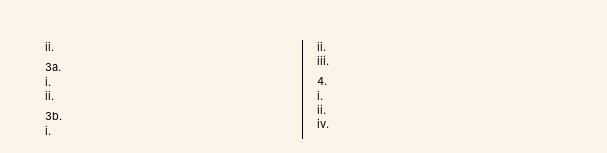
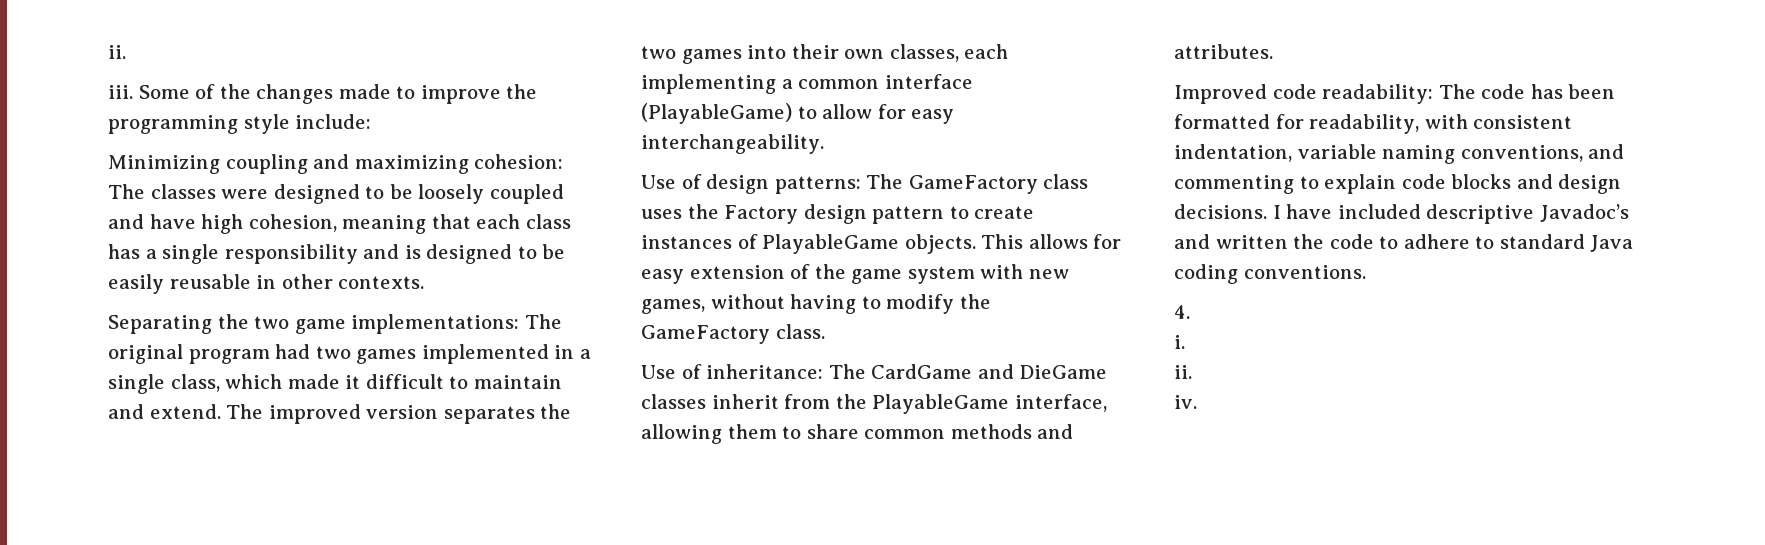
[45,41,54,51] [45,63,61,71] [45,76,51,86] [45,90,54,100] [45,112,62,120] [45,125,51,135] [317,41,326,51] [317,55,329,65] ii. // 3a. // i. // ii. // 3b. // i. // ii. // iii. -> [108,45,126,59] [108,84,538,104] [108,114,372,134] [108,154,564,174] [108,184,564,204] [108,214,571,234] [108,244,566,264] [108,274,425,294] [108,314,562,334] [108,344,591,364] [108,374,562,394] [108,404,572,424] [641,44,1009,64] [641,74,973,94] [641,103,955,124] [641,134,824,154] [641,174,1089,194] [641,204,1035,224] [641,234,1122,254] [641,264,1069,284] [641,294,991,314] [641,324,825,344] [641,364,1108,379] [641,394,1107,414] [641,424,1074,444] [1174,44,1273,59] [1174,84,1616,104] [1174,114,1573,134] [1174,144,1625,164] [1174,174,1622,194] [1174,204,1629,224] [1174,234,1634,252] [1174,264,1366,284] ii. // iii. Some of the changes made to improve the programming style include: // Minimizing coupling and maximizing cohesion: The classes were designed to be loosely coupled and have high cohesion, meaning that each class has a single responsibility and is designed to be easily reusable in other contexts. // Separating the two game implementations: The original program had two games implemented in a single class, which made it difficult to maintain and extend. The improved version separates the two games into their own classes, each implementing a common interface (PlayableGame) to allow for easy interchangeability. // Use of design patterns: The GameFactory class uses the Factory design pattern to create instances of PlayableGame objects. This allows for easy extension of the game system with new games, without having to modify the GameFactory class. // Use of inheritance: The CardGame and DieGame classes inherit from the PlayableGame interface, allowing them to share common methods and attributes. // Improved code readability: The code has been formatted for readability, with consistent indentation, variable naming conventions, and commenting to explain code blocks and design decisions. I have included descriptive Javadoc’s and written the code to adhere to standard Java coding conventions.

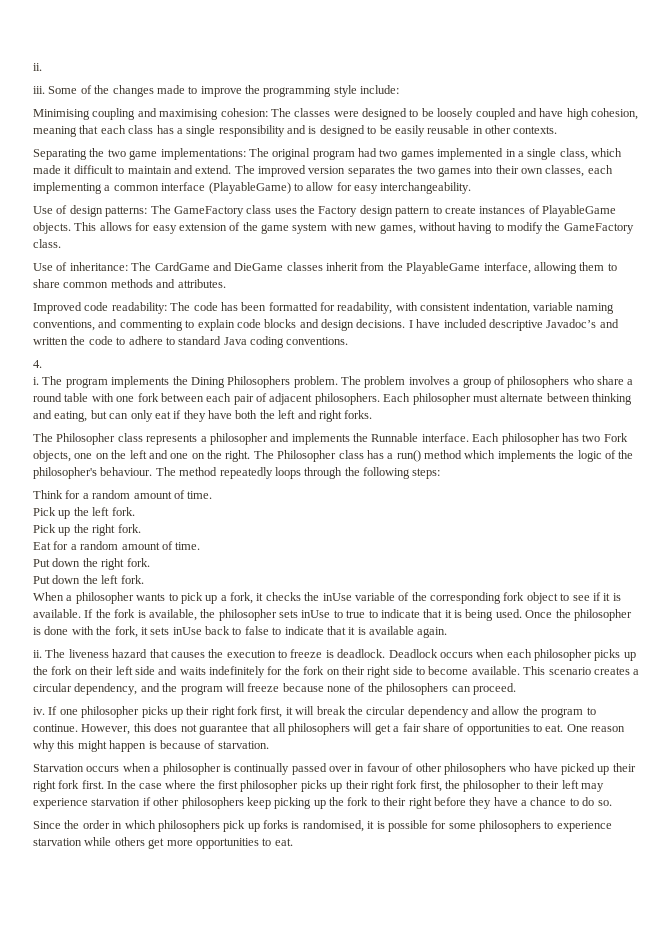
[108,155,220,174] Minimizing -> [33,109,90,120] Minimising
[354,155,469,174] maximizing -> [159,109,219,120] maximising
[1174,365,1192,379] [1174,395,1197,409] // ii. // iv. -> [42,376,634,388] [33,393,632,405] [33,410,373,422] [33,433,628,445] [33,450,634,462] [33,467,441,479] [33,490,213,499] [33,507,135,519] [33,524,141,536] [33,541,201,550] [33,558,150,570] [33,575,144,584] [33,592,621,604] [33,609,632,621] [33,626,448,638] [33,649,636,661] [33,666,640,678] [33,683,516,695] [33,706,596,718] [33,723,626,735] [33,740,269,752] [33,763,636,775] [33,780,604,792] [33,797,612,809] [33,820,612,832] [33,837,293,849] The program implements the Dining Philosophers problem. The problem involves a group of philosophers who share a round table with one fork between each pair of adjacent philosophers. Each philosopher must alternate between thinking and eating, but can only eat if they have both the left and right forks. // The Philosopher class represents a philosopher and implements the Runnable interface. Each philosopher has two Fork objects, one on the left and one on the right. The Philosopher class has a run() method which implements the logic of the philosopher's behaviour. The method repeatedly loops through the following steps: // Think for a random amount of time. // Pick up the left fork. // Pick up the right fork. // Eat for a random amount of time. // Put down the right fork. // Put down the left fork. // When a philosopher wants to pick up a fork, it checks the inUse variable of the corresponding fork object to see if it is available. If the fork is available, the philosopher sets inUse to true to indicate that it is being used. Once the philosopher is done with the fork, it sets inUse back to false to indicate that it is available again. // ii. The liveness hazard that causes the execution to freeze is deadlock. Deadlock occurs when each philosopher picks up the fork on their left side and waits indefinitely for the fork on their right side to become available. This scenario creates a circular dependency, and the program will freeze because none of the philosophers can proceed. // iv. If one philosopher picks up their right fork first, it will break the circular dependency and allow the program to continue. However, this does not guarantee that all philosophers will get a fair share of opportunities to eat. One reason why this might happen is because of starvation. // Starvation occurs when a philosopher is continually passed over in favour of other philosophers who have picked up their right fork first. In the case where the first philosopher picks up their right fork first, the philosopher to their left may experience starvation if other philosophers keep picking up the fork to their right before they have a chance to do so. // Since the order in which philosophers pick up forks is randomised, it is possible for some philosophers to experience starvation while others get more opportunities to eat.

